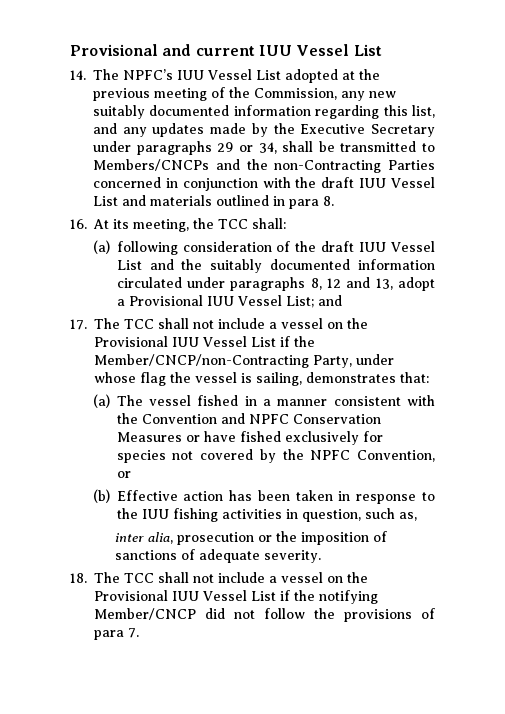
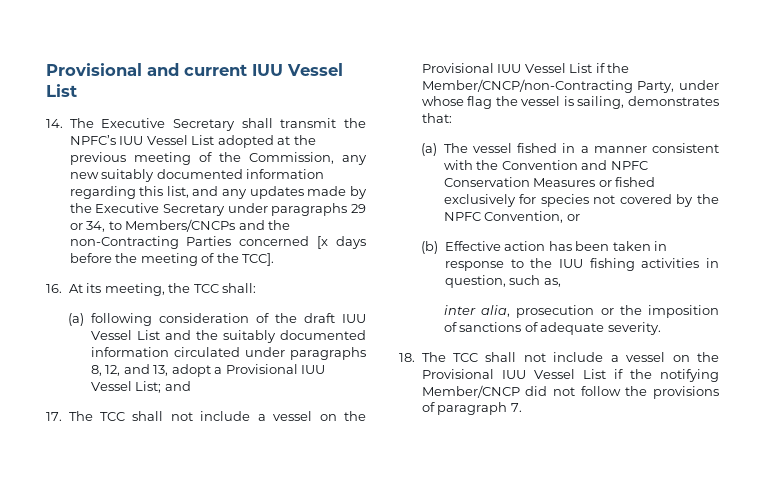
(119, 74) none -> [101,118,366,131] Executive Secretary shall transmit the
[282,141,417,152] shall be transmitted -> (106, 226) none
[165,177,435,191] [93,195,334,209] in conjunction with the draft IUU Vessel List and materials outlined in para 8. -> [317,236,366,249] [69,253,275,266] [x days before the meeting of the TCC].
[327,278,342,288] 12 -> [105,365,121,376] 12,
[203,431,236,442] have -> (612, 183) none
[94,630,124,640] para -> [437,402,508,415] paragraph

